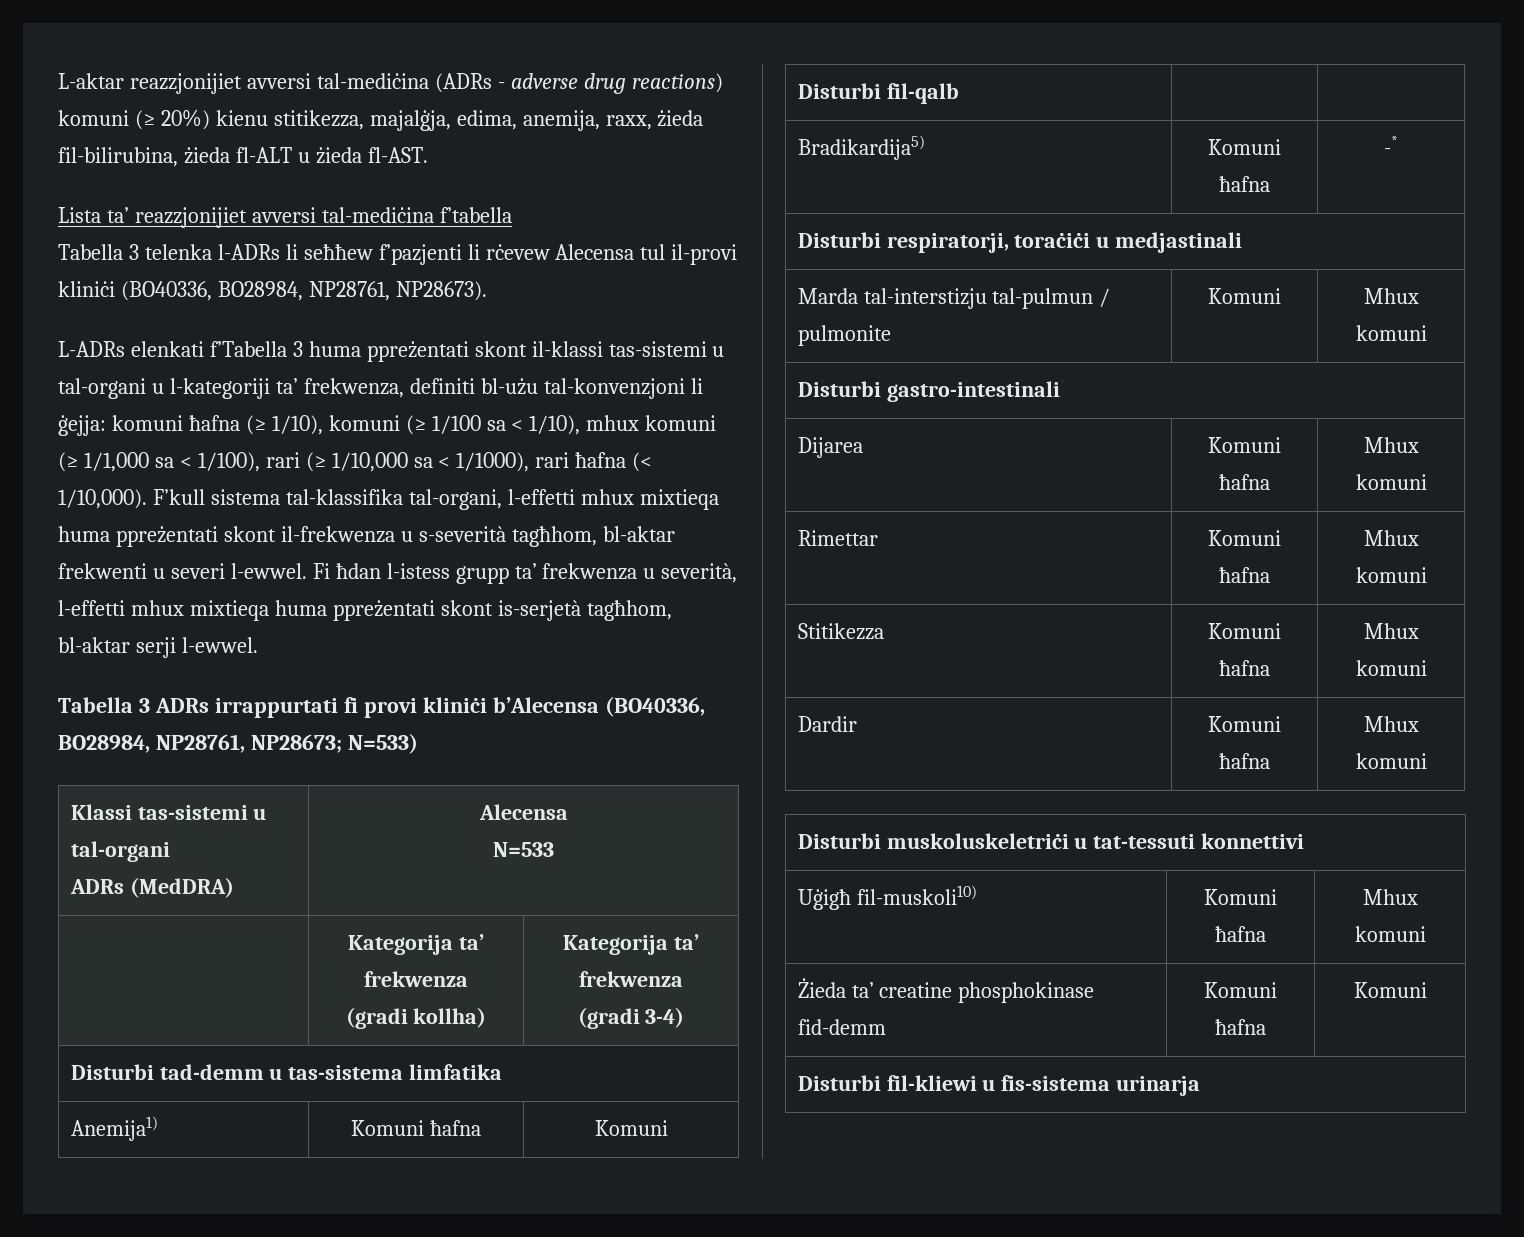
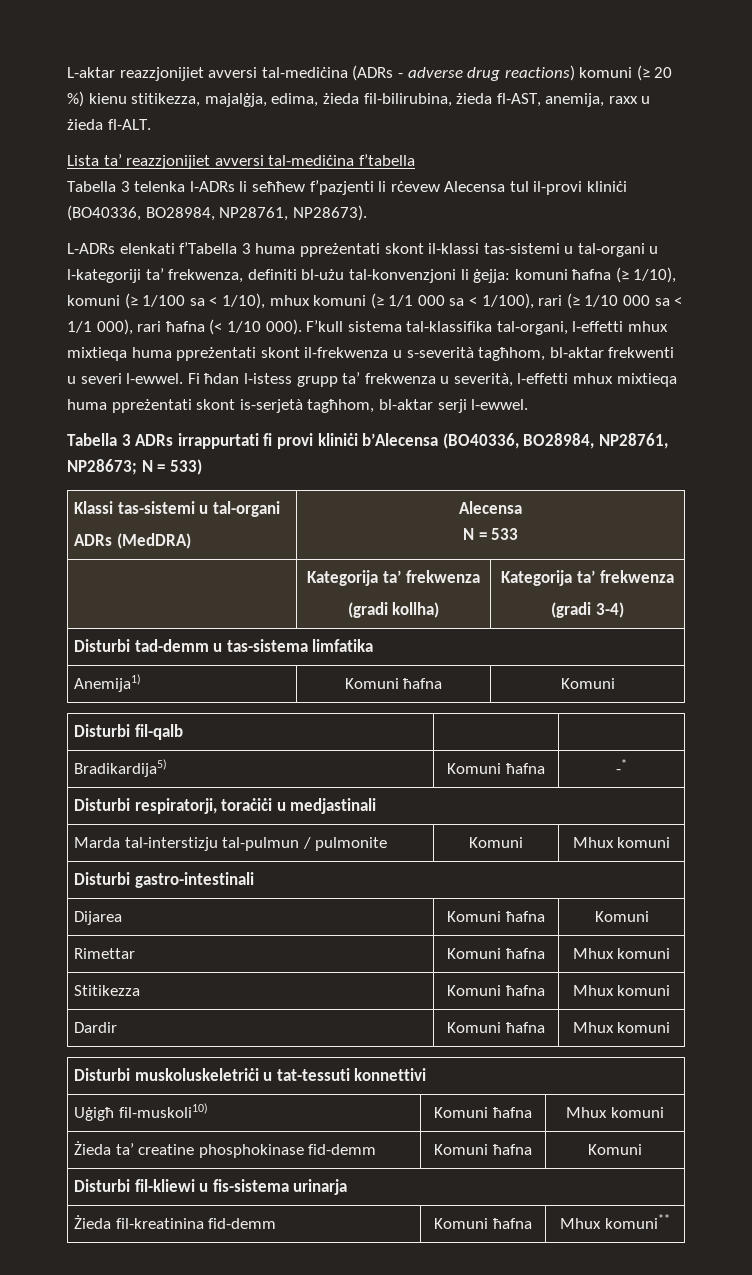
[160,109,210,130] 20%) -> [654,67,673,78] [67,91,84,107] 20 %)
[522,110,652,131] anemija, raxx, -> (319, 100) none
[235,147,292,163] fl-ALT -> [496,93,638,107] fl-AST, anemija, raxx
[367,147,428,163] fl-AST. -> [107,119,151,130] fl-ALT.
[83,452,149,472] 1/1,000 -> [388,295,445,307] 1/1 000
[331,452,530,472] 1/10,000 sa < 1/1000), -> [584,295,683,307] [67,319,133,335] 1/10 000 sa < 1/1 000),
[58,489,147,509] 1/10,000). -> [226,319,302,335] 1/10 000).
[347,733,418,754] N=533) -> [141,459,202,475] N = 533)
[493,842,554,857] N=533 -> [462,528,519,540] N = 533
[1363,437,1419,453] [1355,474,1427,490] Mhux komuni -> [594,911,649,922] Komuni
(1201, 1086) none -> [74,1215,277,1229] [434,1218,532,1229] [560,1214,670,1229] // Żieda fil-kreatinina fid-demm | Komuni ħafna | Mhux komuni**

